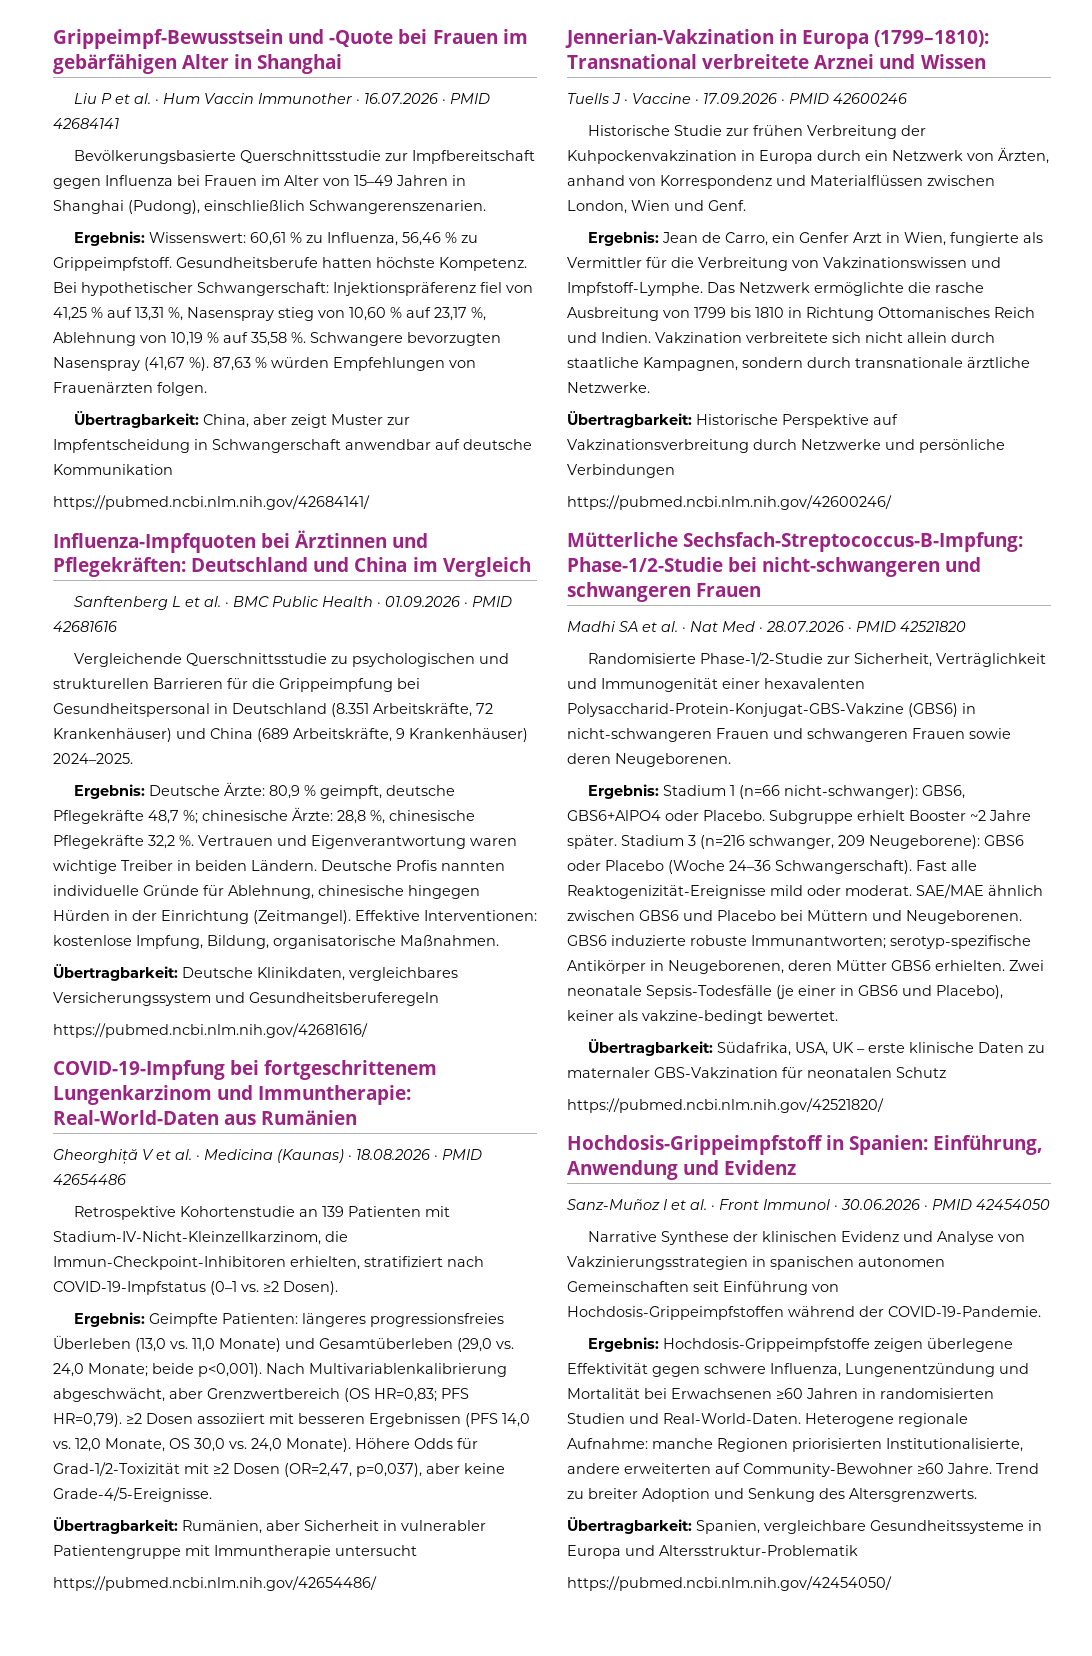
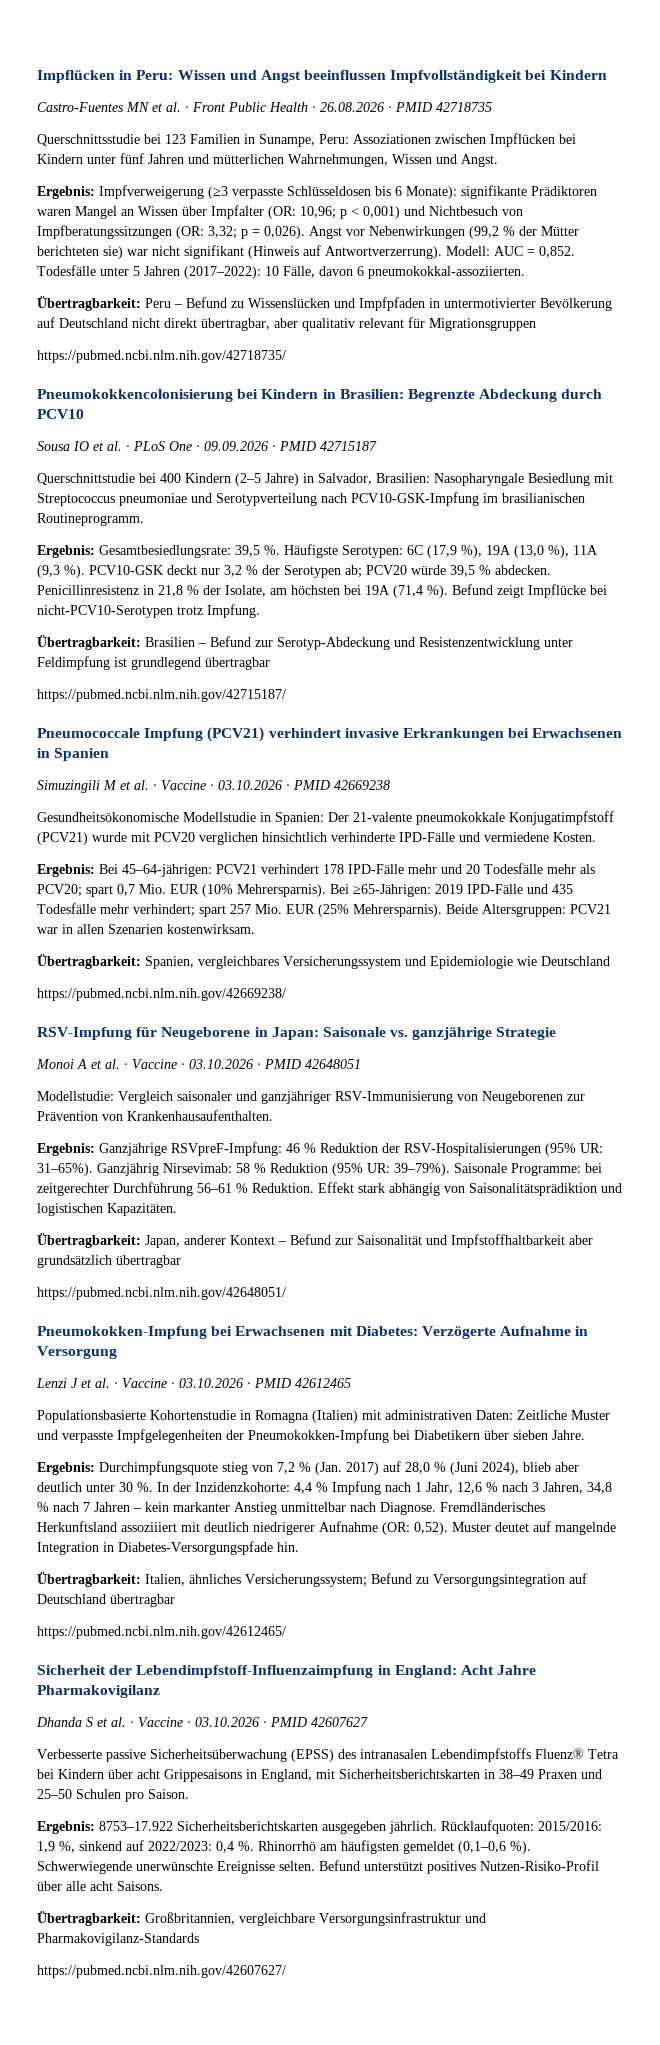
[53,29,528,49] [53,54,343,74] [74,93,491,104] [53,118,119,129] [74,150,536,164] [53,175,466,189] [53,200,486,214] [74,231,479,246] [53,257,527,271] [53,282,533,296] [53,307,486,321] [53,332,501,346] [53,357,476,371] [53,382,207,396] [74,411,411,428] [53,439,532,453] [53,464,173,475] [53,495,370,510] [53,530,429,553] [53,557,531,577] [74,596,513,610] [53,621,117,632] [74,653,510,667] [53,678,420,692] [53,703,493,717] [53,728,528,742] [53,753,133,764] [74,782,456,799] [53,807,475,824] [53,835,517,849] [53,860,505,874] [53,885,480,899] [53,910,537,924] [53,935,499,949] [53,964,458,981] [53,992,439,1006] [53,1023,368,1038] [53,1060,438,1080] [53,1085,412,1105] [53,1110,358,1125] [53,1149,482,1164] [53,1174,126,1185] [74,1206,451,1220] [53,1231,348,1245] [53,1256,484,1270] [53,1281,338,1295] [74,1312,505,1327] [53,1335,514,1352] [53,1363,507,1377] [53,1388,469,1402] [53,1413,530,1427] [53,1438,478,1452] [53,1462,505,1477] [53,1487,212,1502] [53,1517,486,1534] [53,1545,417,1559] [53,1576,377,1591] [565,29,990,49] [567,54,986,69] [567,93,907,104] [588,125,927,139] [567,147,1049,164] [567,175,995,189] [567,200,746,214] [588,231,1044,246] [567,257,1001,271] [567,282,984,296] [567,307,1035,321] [567,332,995,343] [567,357,1030,371] [567,382,650,393] [567,411,898,428] [567,439,1005,453] [567,464,675,478] [567,495,892,510] [567,532,1024,552] [567,557,982,577] [567,582,762,602] [567,621,966,632] [588,652,1047,667] [567,678,865,692] [567,703,976,717] [567,728,1011,742] [567,753,731,767] [588,784,966,799] [567,810,1031,824] [567,835,1024,849] [567,860,977,874] [567,884,1043,899] [567,910,1022,924] [567,935,1031,949] [567,960,1044,974] [567,985,1003,999] [567,1010,838,1024] [588,1039,1046,1056] [567,1067,946,1078] [567,1098,884,1113] [567,1135,1044,1155] [567,1160,797,1180] [567,1199,1050,1210] [588,1231,1026,1245] [567,1256,945,1270] [567,1281,839,1295] [567,1306,1041,1320] [588,1337,1014,1352] [567,1363,1029,1377] [567,1388,994,1399] [567,1413,968,1427] [567,1438,1023,1452] [567,1463,1039,1477] [567,1488,977,1502] [567,1517,1042,1534] [567,1545,858,1559] [567,1576,892,1591] Grippeimpf-Bewusstsein und -Quote bei Frauen im gebärfähigen Alter in Shanghai // Liu P et al. · Hum Vaccin Immunother · 16.07.2026 · PMID 42684141 // Bevölkerungsbasierte Querschnittsstudie zur Impfbereitschaft gegen Influenza bei Frauen im Alter von 15–49 Jahren in Shanghai (Pudong), einschließlich Schwangerenszenarien. // Ergebnis: Wissenswert: 60,61 % zu Influenza, 56,46 % zu Grippeimpfstoff. Gesundheitsberufe hatten höchste Kompetenz. Bei hypothetischer Schwangerschaft: Injektionspräferenz fiel von 41,25 % auf 13,31 %, Nasenspray stieg von 10,60 % auf 23,17 %, Ablehnung von 10,19 % auf 35,58 %. Schwangere bevorzugten Nasenspray (41,67 %). 87,63 % würden Empfehlungen von Frauenärzten folgen. // Übertragbarkeit: China, aber zeigt Muster zur Impfentscheidung in Schwangerschaft anwendbar auf deutsche Kommunikation // https://pubmed.ncbi.nlm.nih.gov/42684141/ // Influenza-Impfquoten bei Ärztinnen und Pflegekräften: Deutschland und China im Vergleich // Sanftenberg L et al. · BMC Public Health · 01.09.2026 · PMID 42681616 // Vergleichende Querschnittsstudie zu psychologischen und strukturellen Barrieren für die Grippeimpfung bei Gesundheitspersonal in Deutschland (8.351 Arbeitskräfte, 72 Krankenhäuser) und China (689 Arbeitskräfte, 9 Krankenhäuser) 2024–2025. // Ergebnis: Deutsche Ärzte: 80,9 % geimpft, deutsche Pflegekräfte 48,7 %; chinesische Ärzte: 28,8 %, chinesische Pflegekräfte 32,2 %. Vertrauen und Eigenverantwortung waren wichtige Treiber in beiden Ländern. Deutsche Profis nannten individuelle Gründe für Ablehnung, chinesische hingegen Hürden in der Einrichtung (Zeitmangel). Effektive Interventionen: kostenlose Impfung, Bildung, organisatorische Maßnahmen. // Übertragbarkeit: Deutsche Klinikdaten, vergleichbares Versicherungssystem und Gesundheitsberuferegeln // https://pubmed.ncbi.nlm.nih.gov/42681616/ // COVID-19-Impfung bei fortgeschrittenem Lungenkarzinom und Immuntherapie: Real-World-Daten aus Rumänien // Gheorghiță V et al. · Medicina (Kaunas) · 18.08.2026 · PMID 42654486 // Retrospektive Kohortenstudie an 139 Patienten mit Stadium-IV-Nicht-Kleinzellkarzinom, die Immun-Checkpoint-Inhibitoren erhielten, stratifiziert nach COVID-19-Impfstatus (0–1 vs. ≥2 Dosen). // Ergebnis: Geimpfte Patienten: längeres progressionsfreies Überleben (13,0 vs. 11,0 Monate) und Gesamtüberleben (29,0 vs. 24,0 Monate; beide p<0,001). Nach Multivariablenkalibrierung abgeschwächt, aber Grenzwertbereich (OS HR=0,83; PFS HR=0,79). ≥2 Dosen assoziiert mit besseren Ergebnissen (PFS 14,0 vs. 12,0 Monate, OS 30,0 vs. 24,0 Monate). Höhere Odds für Grad-1/2-Toxizität mit ≥2 Dosen (OR=2,47, p=0,037), aber keine Grade-4/5-Ereignisse. // Übertragbarkeit: Rumänien, aber Sicherheit in vulnerabler Patientengruppe mit Immuntherapie untersucht // https://pubmed.ncbi.nlm.nih.gov/42654486/ // Jennerian-Vakzination in Europa (1799–1810): Transnational verbreitete Arznei und Wissen // Tuells J · Vaccine · 17.09.2026 · PMID 42600246 // Historische Studie zur frühen Verbreitung der Kuhpockenvakzination in Europa durch ein Netzwerk von Ärzten, anhand von Korrespondenz und Materialflüssen zwischen London, Wien und Genf. // Ergebnis: Jean de Carro, ein Genfer Arzt in Wien, fungierte als Vermittler für die Verbreitung von Vakzinationswissen und Impfstoff-Lymphe. Das Netzwerk ermöglichte die rasche Ausbreitung von 1799 bis 1810 in Richtung Ottomanisches Reich und Indien. Vakzination verbreitete sich nicht allein durch staatliche Kampagnen, sondern durch transnationale ärztliche Netzwerke. // Übertragbarkeit: Historische Perspektive auf Vakzinationsverbreitung durch Netzwerke und persönliche Verbindungen // https://pubmed.ncbi.nlm.nih.gov/42600246/ // Mütterliche Sechsfach-Streptococcus-B-Impfung: Phase-1/2-Studie bei nicht-schwangeren und schwangeren Frauen // Madhi SA et al. · Nat Med · 28.07.2026 · PMID 42521820 // Randomisierte Phase-1/2-Studie zur Sicherheit, Verträglichkeit und Immunogenität einer hexavalenten Polysaccharid-Protein-Konjugat-GBS-Vakzine (GBS6) in nicht-schwangeren Frauen und schwangeren Frauen sowie deren Neugeborenen. // Ergebnis: Stadium 1 (n=66 nicht-schwanger): GBS6, GBS6+AlPO4 oder Placebo. Subgruppe erhielt Booster ~2 Jahre später. Stadium 3 (n=216 schwanger, 209 Neugeborene): GBS6 oder Placebo (Woche 24–36 Schwangerschaft). Fast alle Reaktogenizität-Ereignisse mild oder moderat. SAE/MAE ähnlich zwischen GBS6 und Placebo bei Müttern und Neugeborenen. GBS6 induzierte robuste Immunantworten; serotyp-spezifische Antikörper in Neugeborenen, deren Mütter GBS6 erhielten. Zwei neonatale Sepsis-Todesfälle (je einer in GBS6 und Placebo), keiner als vakzine-bedingt bewertet. // Übertragbarkeit: Südafrika, USA, UK – erste klinische Daten zu maternaler GBS-Vakzination für neonatalen Schutz // https://pubmed.ncbi.nlm.nih.gov/42521820/ // Hochdosis-Grippeimpfstoff in Spanien: Einführung, Anwendung und Evidenz // Sanz-Muñoz I et al. · Front Immunol · 30.06.2026 · PMID 42454050 // Narrative Synthese der klinischen Evidenz und Analyse von Vakzinierungsstrategien in spanischen autonomen Gemeinschaften seit Einführung von Hochdosis-Grippeimpfstoffen während der COVID-19-Pandemie. // Ergebnis: Hochdosis-Grippeimpfstoffe zeigen überlegene Effektivität gegen schwere Influenza, Lungenentzündung und Mortalität bei Erwachsenen ≥60 Jahren in randomisierten Studien und Real-World-Daten. Heterogene regionale Aufnahme: manche Regionen priorisierten Institutionalisierte, andere erweiterten auf Community-Bewohner ≥60 Jahre. Trend zu breiter Adoption und Senkung des Altersgrenzwerts. // Übertragbarkeit: Spanien, vergleichbare Gesundheitssysteme in Europa und Altersstruktur-Problematik // https://pubmed.ncbi.nlm.nih.gov/42454050/ -> [37,70,607,83] [37,102,492,112] [37,133,576,147] [37,153,498,167] [37,185,597,199] [37,205,523,219] [37,225,579,239] [37,245,575,259] [37,265,525,279] [37,296,612,311] [37,317,536,331] [37,350,286,363] [37,389,603,402] [37,409,84,419] [37,441,377,451] [37,473,613,486] [37,492,585,506] [37,513,144,526] [37,544,598,558] [37,565,551,578] [37,584,607,598] [37,604,260,618] [37,635,573,650] [37,656,270,670] [37,689,286,702] [37,727,623,742] [37,748,110,761] [37,780,390,793] [37,811,614,825] [37,832,596,845] [37,863,595,877] [37,884,573,897] [37,903,611,917] [37,924,255,934] [37,954,610,969] [37,988,286,1001] [37,1027,557,1040] [36,1059,361,1069] [37,1091,585,1104] [37,1110,273,1121] [37,1142,603,1156] [37,1163,602,1176] [37,1182,622,1196] [37,1203,177,1216] [37,1233,593,1248] [37,1255,181,1268] [37,1287,286,1300] [37,1326,589,1339] [37,1346,117,1359] [36,1378,351,1388] [37,1410,610,1423] [37,1429,585,1443] [37,1461,579,1475] [37,1481,612,1495] [37,1502,545,1515] [37,1521,616,1535] [37,1541,299,1555] [37,1572,587,1587] [37,1594,175,1607] [37,1626,286,1639] [37,1665,537,1678] [37,1685,160,1698] [36,1717,368,1727] [37,1748,619,1762] [37,1769,602,1782] [37,1789,189,1802] [37,1820,602,1834] [37,1840,531,1854] [37,1860,599,1874] [37,1881,163,1891] [37,1911,486,1926] [37,1933,199,1946] [37,1965,286,1978] Impflücken in Peru: Wissen und Angst beeinflussen Impfvollständigkeit bei Kindern // Castro-Fuentes MN et al. · Front Public Health · 26.08.2026 · PMID 42718735 // Querschnittsstudie bei 123 Familien in Sunampe, Peru: Assoziationen zwischen Impflücken bei Kindern unter fünf Jahren und mütterlichen Wahrnehmungen, Wissen und Angst. // Ergebnis: Impfverweigerung (≥3 verpasste Schlüsseldosen bis 6 Monate): signifikante Prädiktoren waren Mangel an Wissen über Impfalter (OR: 10,96; p < 0,001) und Nichtbesuch von Impfberatungssitzungen (OR: 3,32; p = 0,026). Angst vor Nebenwirkungen (99,2 % der Mütter berichteten sie) war nicht signifikant (Hinweis auf Antwortverzerrung). Modell: AUC = 0,852. Todesfälle unter 5 Jahren (2017–2022): 10 Fälle, davon 6 pneumokokkal-assoziierten. // Übertragbarkeit: Peru – Befund zu Wissenslücken und Impfpfaden in untermotivierter Bevölkerung auf Deutschland nicht direkt übertragbar, aber qualitativ relevant für Migrationsgruppen // https://pubmed.ncbi.nlm.nih.gov/42718735/ // Pneumokokkencolonisierung bei Kindern in Brasilien: Begrenzte Abdeckung durch PCV10 // Sousa IO et al. · PLoS One · 09.09.2026 · PMID 42715187 // Querschnittstudie bei 400 Kindern (2–5 Jahre) in Salvador, Brasilien: Nasopharyngale Besiedlung mit Streptococcus pneumoniae und Serotypverteilung nach PCV10-GSK-Impfung im brasilianischen Routineprogramm. // Ergebnis: Gesamtbesiedlungsrate: 39,5 %. Häufigste Serotypen: 6C (17,9 %), 19A (13,0 %), 11A (9,3 %). PCV10-GSK deckt nur 3,2 % der Serotypen ab; PCV20 würde 39,5 % abdecken. Penicillinresistenz in 21,8 % der Isolate, am höchsten bei 19A (71,4 %). Befund zeigt Impflücke bei nicht-PCV10-Serotypen trotz Impfung. // Übertragbarkeit: Brasilien – Befund zur Serotyp-Abdeckung und Resistenzentwicklung unter Feldimpfung ist grundlegend übertragbar // https://pubmed.ncbi.nlm.nih.gov/42715187/ // Pneumococcale Impfung (PCV21) verhindert invasive Erkrankungen bei Erwachsenen in Spanien // Simuzingili M et al. · Vaccine · 03.10.2026 · PMID 42669238 // Gesundheitsökonomische Modellstudie in Spanien: Der 21-valente pneumokokkale Konjugatimpfstoff (PCV21) wurde mit PCV20 verglichen hinsichtlich verhinderte IPD-Fälle und vermiedene Kosten. // Ergebnis: Bei 45–64-jährigen: PCV21 verhindert 178 IPD-Fälle mehr und 20 Todesfälle mehr als PCV20; spart 0,7 Mio. EUR (10% Mehrersparnis). Bei ≥65-Jährigen: 2019 IPD-Fälle und 435 Todesfälle mehr verhindert; spart 257 Mio. EUR (25% Mehrersparnis). Beide Altersgruppen: PCV21 war in allen Szenarien kostenwirksam. // Übertragbarkeit: Spanien, vergleichbares Versicherungssystem und Epidemiologie wie Deutschland // https://pubmed.ncbi.nlm.nih.gov/42669238/ // RSV-Impfung für Neugeborene in Japan: Saisonale vs. ganzjährige Strategie // Monoi A et al. · Vaccine · 03.10.2026 · PMID 42648051 // Modellstudie: Vergleich saisonaler und ganzjähriger RSV-Immunisierung von Neugeborenen zur Prävention von Krankenhausaufenthalten. // Ergebnis: Ganzjährige RSVpreF-Impfung: 46 % Reduktion der RSV-Hospitalisierungen (95% UR: 31–65%). Ganzjährig Nirsevimab: 58 % Reduktion (95% UR: 39–79%). Saisonale Programme: bei zeitgerechter Durchführung 56–61 % Reduktion. Effekt stark abhängig von Saisonalitätsprädiktion und logistischen Kapazitäten. // Übertragbarkeit: Japan, anderer Kontext – Befund zur Saisonalität und Impfstoffhaltbarkeit aber grundsätzlich übertragbar // https://pubmed.ncbi.nlm.nih.gov/42648051/ // Pneumokokken-Impfung bei Erwachsenen mit Diabetes: Verzögerte Aufnahme in Versorgung // Lenzi J et al. · Vaccine · 03.10.2026 · PMID 42612465 // Populationsbasierte Kohortenstudie in Romagna (Italien) mit administrativen Daten: Zeitliche Muster und verpasste Impfgelegenheiten der Pneumokokken-Impfung bei Diabetikern über sieben Jahre. // Ergebnis: Durchimpfungsquote stieg von 7,2 % (Jan. 2017) auf 28,0 % (Juni 2024), blieb aber deutlich unter 30 %. In der Inzidenzkohorte: 4,4 % Impfung nach 1 Jahr, 12,6 % nach 3 Jahren, 34,8 % nach 7 Jahren – kein markanter Anstieg unmittelbar nach Diagnose. Fremdländerisches Herkunftsland assoziiiert mit deutlich niedrigerer Aufnahme (OR: 0,52). Muster deutet auf mangelnde Integration in Diabetes-Versorgungspfade hin. // Übertragbarkeit: Italien, ähnliches Versicherungssystem; Befund zu Versorgungsintegration auf Deutschland übertragbar // https://pubmed.ncbi.nlm.nih.gov/42612465/ // Sicherheit der Lebendimpfstoff-Influenzaimpfung in England: Acht Jahre Pharmakovigilanz // Dhanda S et al. · Vaccine · 03.10.2026 · PMID 42607627 // Verbesserte passive Sicherheitsüberwachung (EPSS) des intranasalen Lebendimpfstoffs Fluenz® Tetra bei Kindern über acht Grippesaisons in England, mit Sicherheitsberichtskarten in 38–49 Praxen und 25–50 Schulen pro Saison. // Ergebnis: 8753–17.922 Sicherheitsberichtskarten ausgegeben jährlich. Rücklaufquoten: 2015/2016: 1,9 %, sinkend auf 2022/2023: 0,4 %. Rhinorrhö am häufigsten gemeldet (0,1–0,6 %). Schwerwiegende unerwünschte Ereignisse selten. Befund unterstützt positives Nutzen-Risiko-Profil über alle acht Saisons. // Übertragbarkeit: Großbritannien, vergleichbare Versorgungsinfrastruktur und Pharmakovigilanz-Standards // https://pubmed.ncbi.nlm.nih.gov/42607627/

